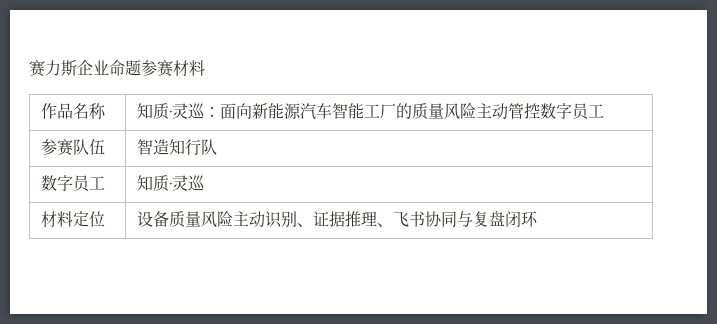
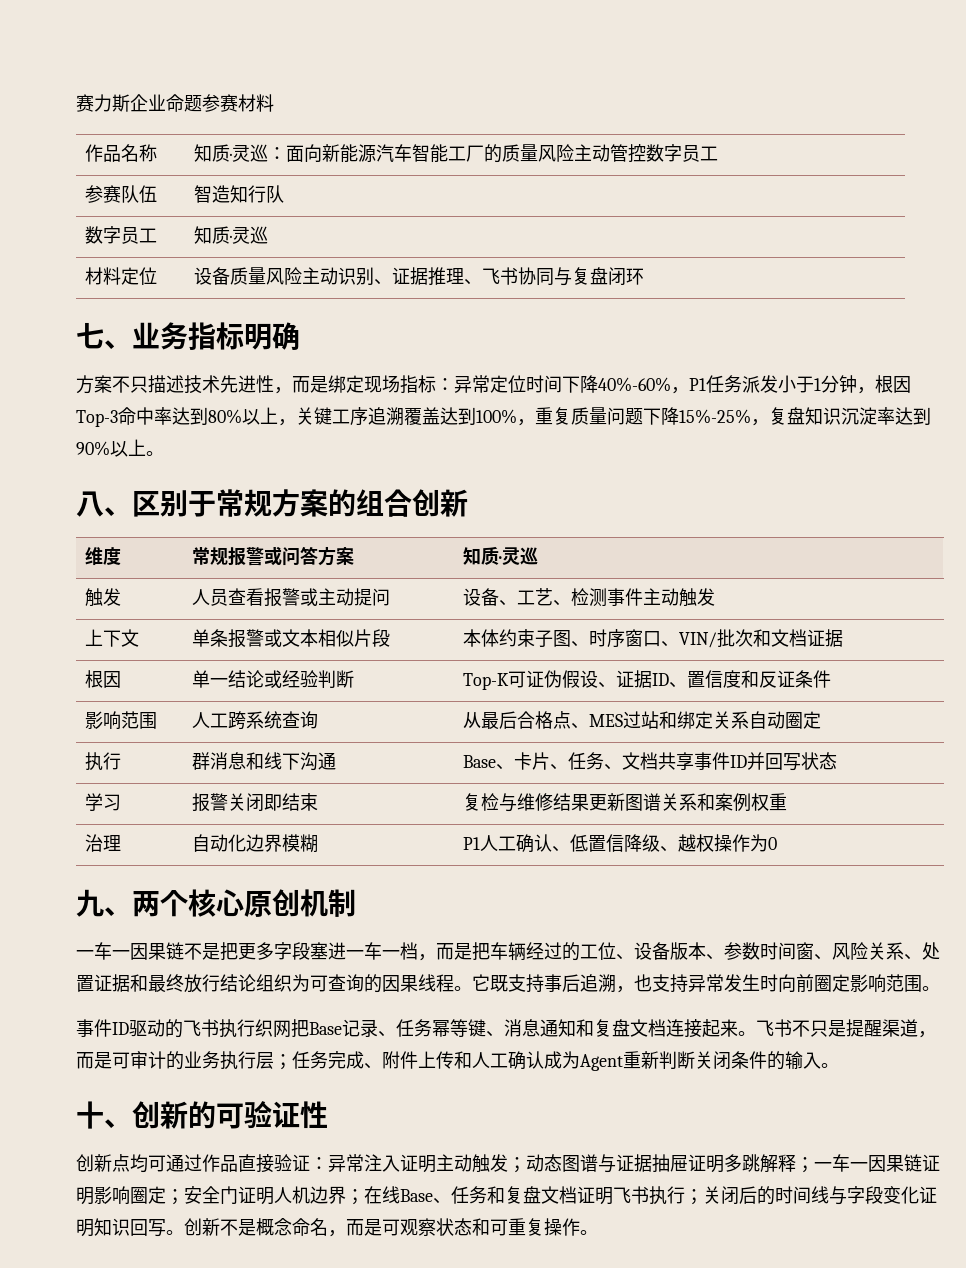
(539, 219) none -> [76,322,300,350] [76,375,911,394] [76,407,931,427] [76,439,164,457] [76,489,468,517] [84,547,121,566] [191,546,354,566] [462,546,538,565] [84,588,121,607] [191,588,390,607] [462,588,715,607] [84,629,139,647] [191,629,390,648] [462,629,843,648] [84,670,121,688] [191,670,354,688] [462,670,831,690] [84,711,157,730] [191,711,318,730] [462,711,821,729] [84,752,121,771] [191,752,336,771] [462,752,837,771] [84,793,121,811] [191,793,318,812] [462,793,787,812] [84,834,121,852] [191,834,318,853] [462,834,777,853] [76,889,356,917] [76,942,940,961] [76,974,940,993] [76,1019,936,1038] [76,1051,839,1071] [76,1101,328,1129] [76,1154,940,1173] [76,1186,937,1205] [76,1218,598,1237] // 七、业务指标明确 // 方案不只描述技术先进性，而是绑定现场指标：异常定位时间下降40%-60%，P1任务派发小于1分钟，根因Top-3命中率达到80%以上，关键工序追溯覆盖达到100%，重复质量问题下降15%-25%，复盘知识沉淀率达到90%以上。 // 八、区别于常规方案的组合创新 // 维度 | 常规报警或问答方案 | 知质·灵巡 // 触发 | 人员查看报警或主动提问 | 设备、工艺、检测事件主动触发 // 上下文 | 单条报警或文本相似片段 | 本体约束子图、时序窗口、VIN/批次和文档证据 // 根因 | 单一结论或经验判断 | Top-K可证伪假设、证据ID、置信度和反证条件 // 影响范围 | 人工跨系统查询 | 从最后合格点、MES过站和绑定关系自动圈定 // 执行 | 群消息和线下沟通 | Base、卡片、任务、文档共享事件ID并回写状态 // 学习 | 报警关闭即结束 | 复检与维修结果更新图谱关系和案例权重 // 治理 | 自动化边界模糊 | P1人工确认、低置信降级、越权操作为0 // 九、两个核心原创机制 // 一车一因果链不是把更多字段塞进一车一档，而是把车辆经过的工位、设备版本、参数时间窗、风险关系、处置证据和最终放行结论组织为可查询的因果线程。它既支持事后追溯，也支持异常发生时向前圈定影响范围。 // 事件ID驱动的飞书执行织网把Base记录、任务幂等键、消息通知和复盘文档连接起来。飞书不只是提醒渠道，而是可审计的业务执行层；任务完成、附件上传和人工确认成为Agent重新判断关闭条件的输入。 // 十、创新的可验证性 // 创新点均可通过作品直接验证：异常注入证明主动触发；动态图谱与证据抽屉证明多跳解释；一车一因果链证明影响圈定；安全门证明人机边界；在线Base、任务和复盘文档证明飞书执行；关闭后的时间线与字段变化证明知识回写。创新不是概念命名，而是可观察状态和可重复操作。

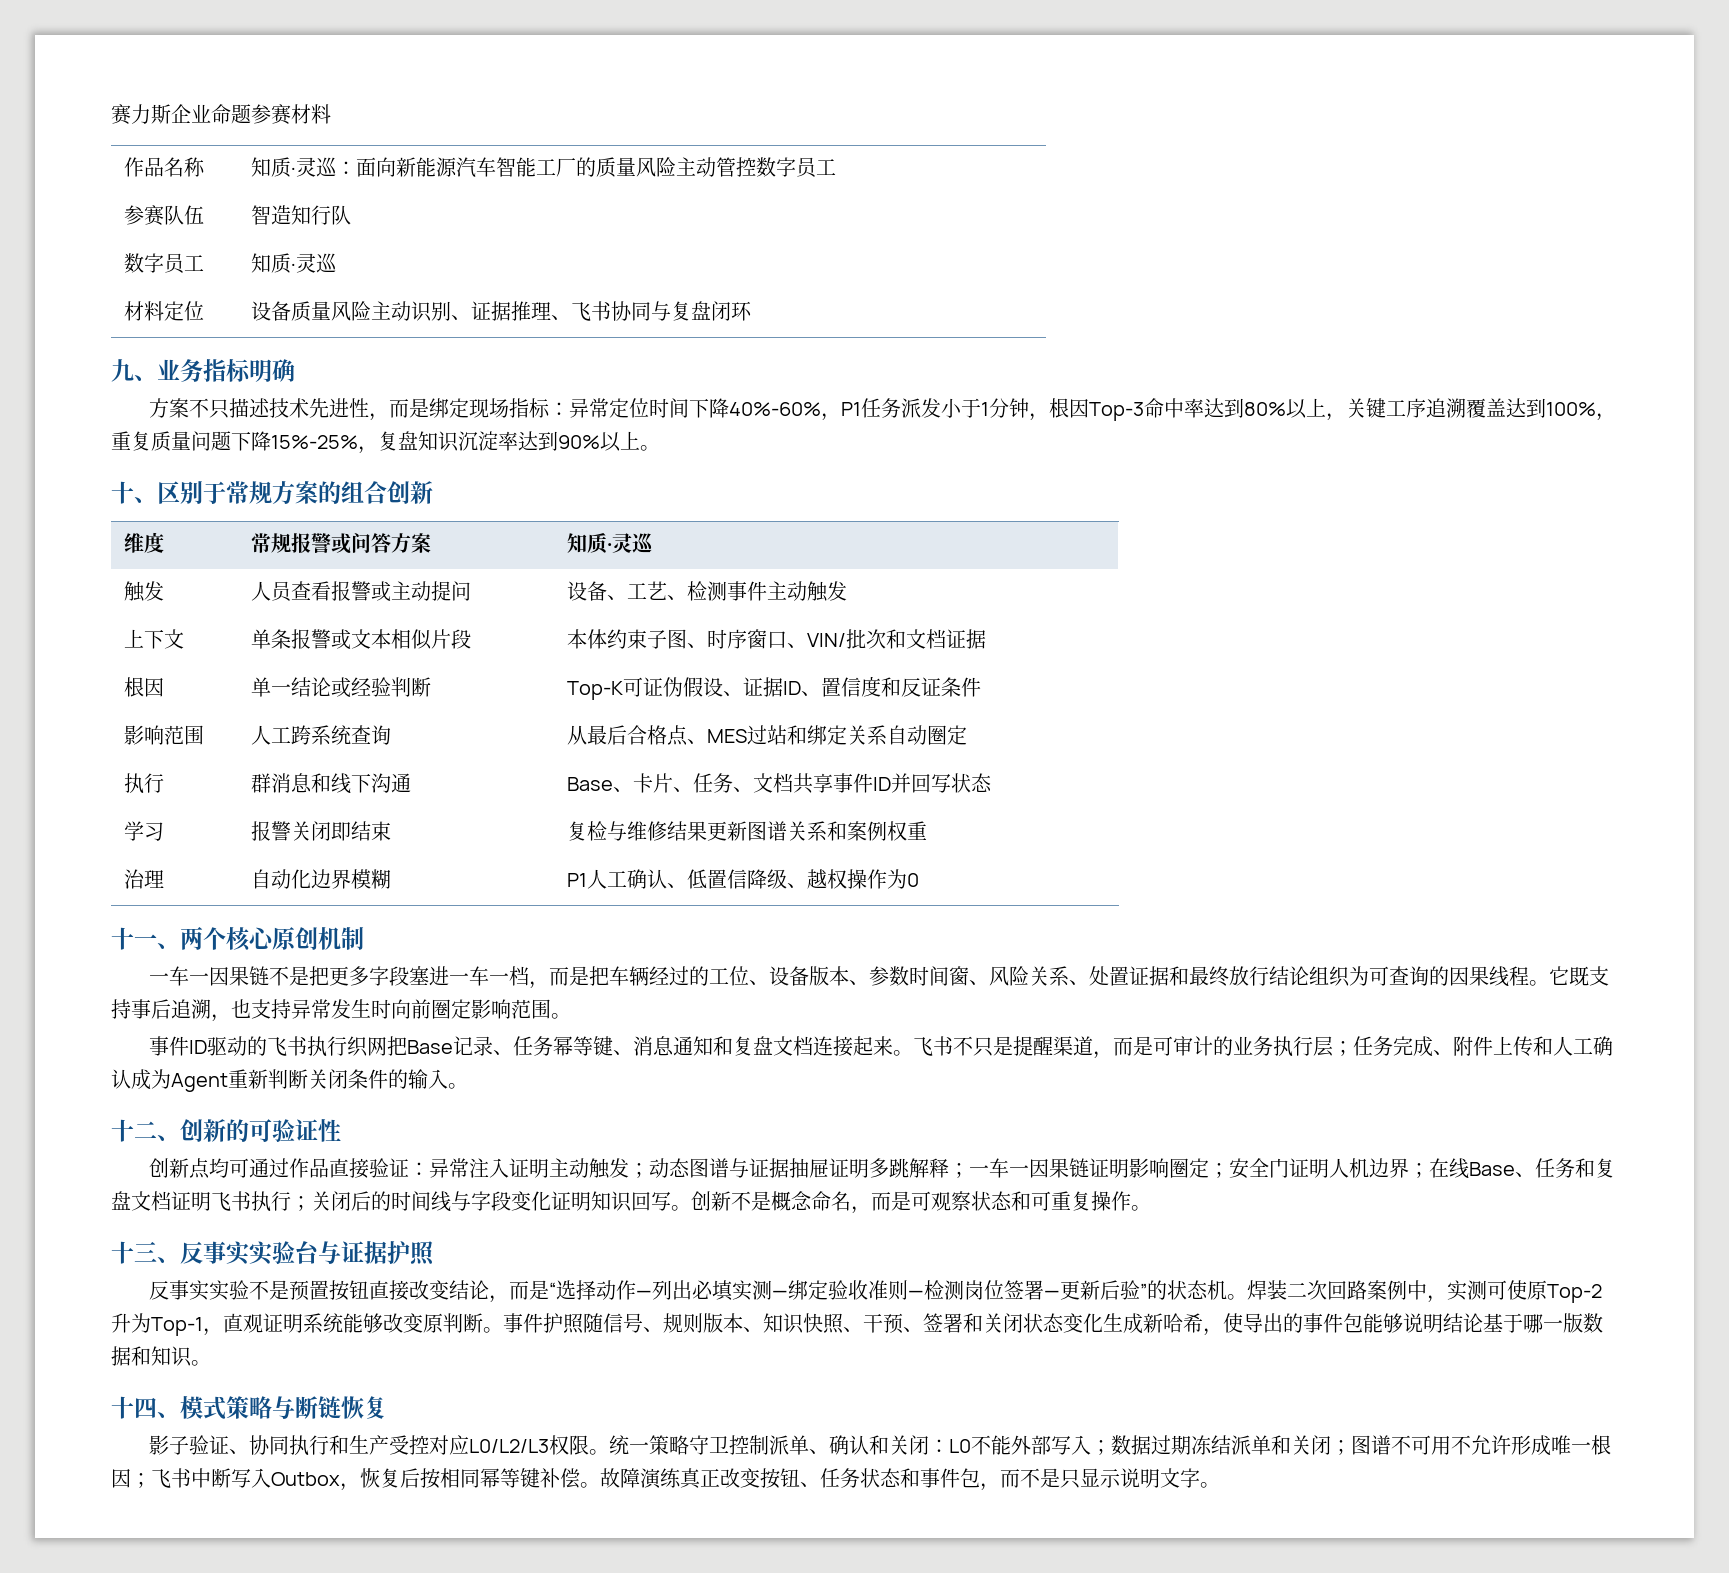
[76,322,104,349] 七 -> [111,359,134,382] 九
[76,491,104,517] 八 -> [111,481,134,504] 十
[76,889,104,917] 九 -> [111,927,157,950] 十一
(104, 1115) none -> [134,1121,157,1139] 二
(598, 1232) none -> [111,1241,435,1266] [148,1280,1602,1303] [111,1313,1603,1336] [111,1346,211,1367] [111,1396,387,1420] [148,1435,1611,1456] [111,1468,1220,1491] // 十三、反事实实验台与证据护照 // 反事实实验不是预置按钮直接改变结论，而是“选择动作—列出必填实测—绑定验收准则—检测岗位签署—更新后验”的状态机。焊装二次回路案例中，实测可使原Top-2升为Top-1，直观证明系统能够改变原判断。事件护照随信号、规则版本、知识快照、干预、签署和关闭状态变化生成新哈希，使导出的事件包能够说明结论基于哪一版数据和知识。 // 十四、模式策略与断链恢复 // 影子验证、协同执行和生产受控对应L0/L2/L3权限。统一策略守卫控制派单、确认和关闭：L0不能外部写入；数据过期冻结派单和关闭；图谱不可用不允许形成唯一根因；飞书中断写入Outbox，恢复后按相同幂等键补偿。故障演练真正改变按钮、任务状态和事件包，而不是只显示说明文字。

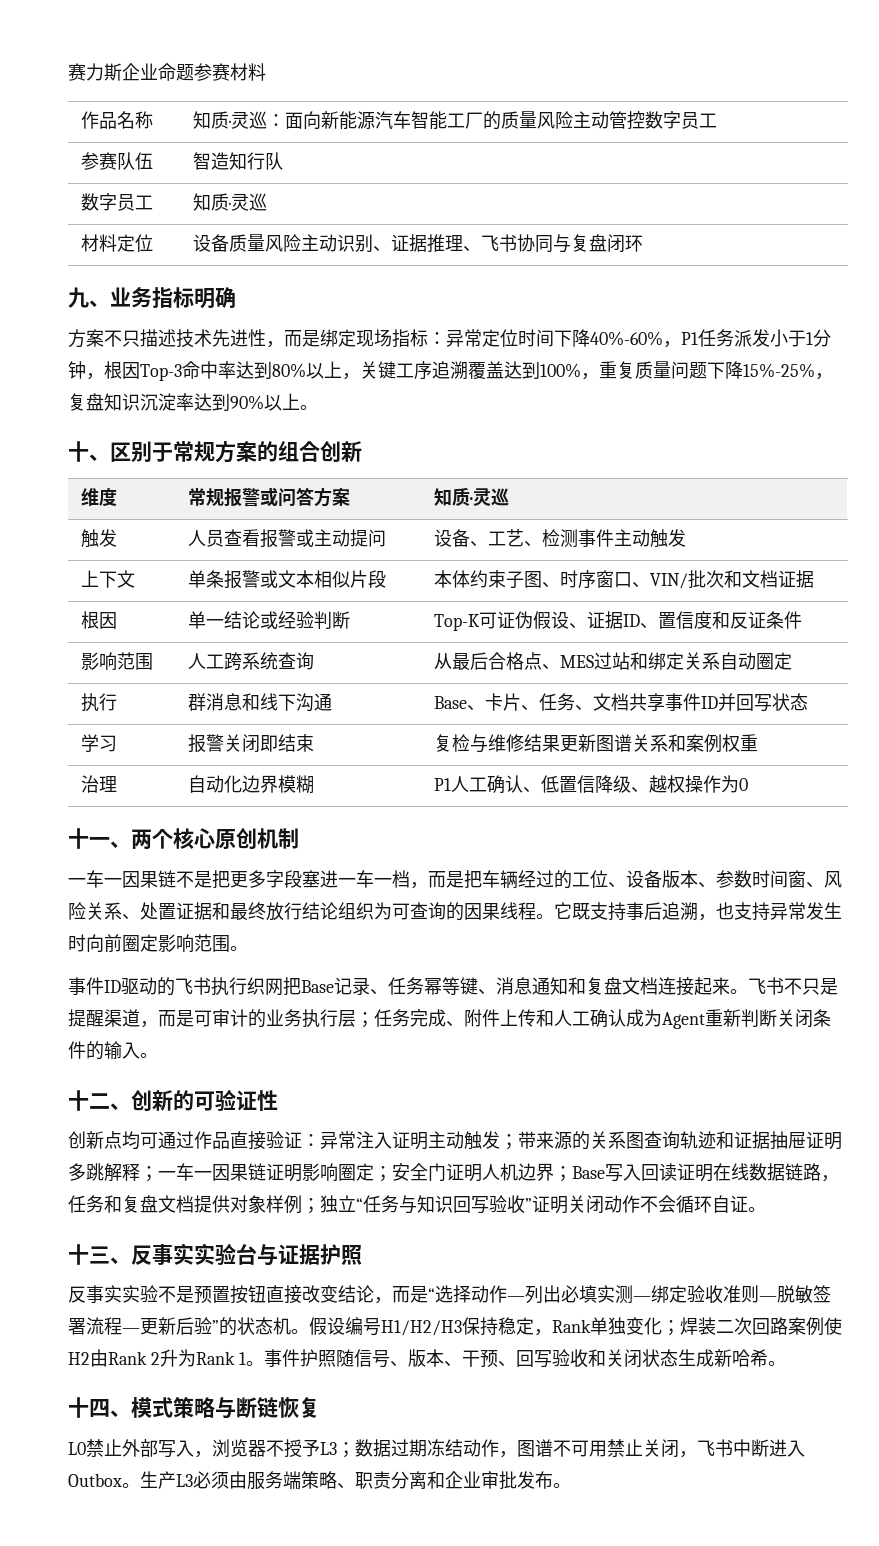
[648,1158,749,1178] 动态图谱与 -> [518,1131,734,1150] 带来源的关系图查询轨迹和
[1428,1158,1615,1179] [111,1191,1131,1214] 在线Base、任务和复盘文档证明飞书执行；关闭后的时间线与字段变化证明知识回写。创新不是概念命名，而是可观察状态和可重复操作 -> [572,1163,839,1182] [68,1195,748,1214] Base写入回读证明在线数据链路，任务和复盘文档提供对象样例；独立“任务与知识回写验收”证明关闭动作不会循环自证
[923,1280,1044,1300] 检测岗位签署 -> [777,1285,831,1304] [68,1317,122,1335] 脱敏签署流程
[1246,1280,1602,1303] [111,1313,483,1336] 焊装二次回路案例中，实测可使原Top-2升为Top-1，直观证明系统能够改变原判断 -> [309,1317,842,1336] [68,1349,246,1367] 假设编号H1/H2/H3保持稳定，Rank单独变化；焊装二次回路案例使H2由Rank 2升为Rank 1
[663,1313,963,1334] 规则版本、知识快照、干预、签署 -> [407,1349,588,1368] 版本、干预、回写验收
[1063,1313,1103,1333] 变化 -> (678, 1358) none
[1203,1313,1603,1336] [111,1346,192,1367] ，使导出的事件包能够说明结论基于哪一版数据和知识 -> (768, 1358) none
[148,1435,1611,1456] [111,1468,1200,1491] 影子验证、协同执行和生产受控对应L0/L2/L3权限。统一策略守卫控制派单、确认和关闭：L0不能外部写入；数据过期冻结派单和关闭；图谱不可用不允许形成唯一根因；飞书中断写入Outbox，恢复后按相同幂等键补偿。故障演练真正改变按钮、任务状态和事件包，而不是只显示说明文字 -> [68,1439,805,1458] [68,1471,553,1490] L0禁止外部写入，浏览器不授予L3；数据过期冻结动作，图谱不可用禁止关闭，飞书中断进入Outbox。生产L3必须由服务端策略、职责分离和企业审批发布

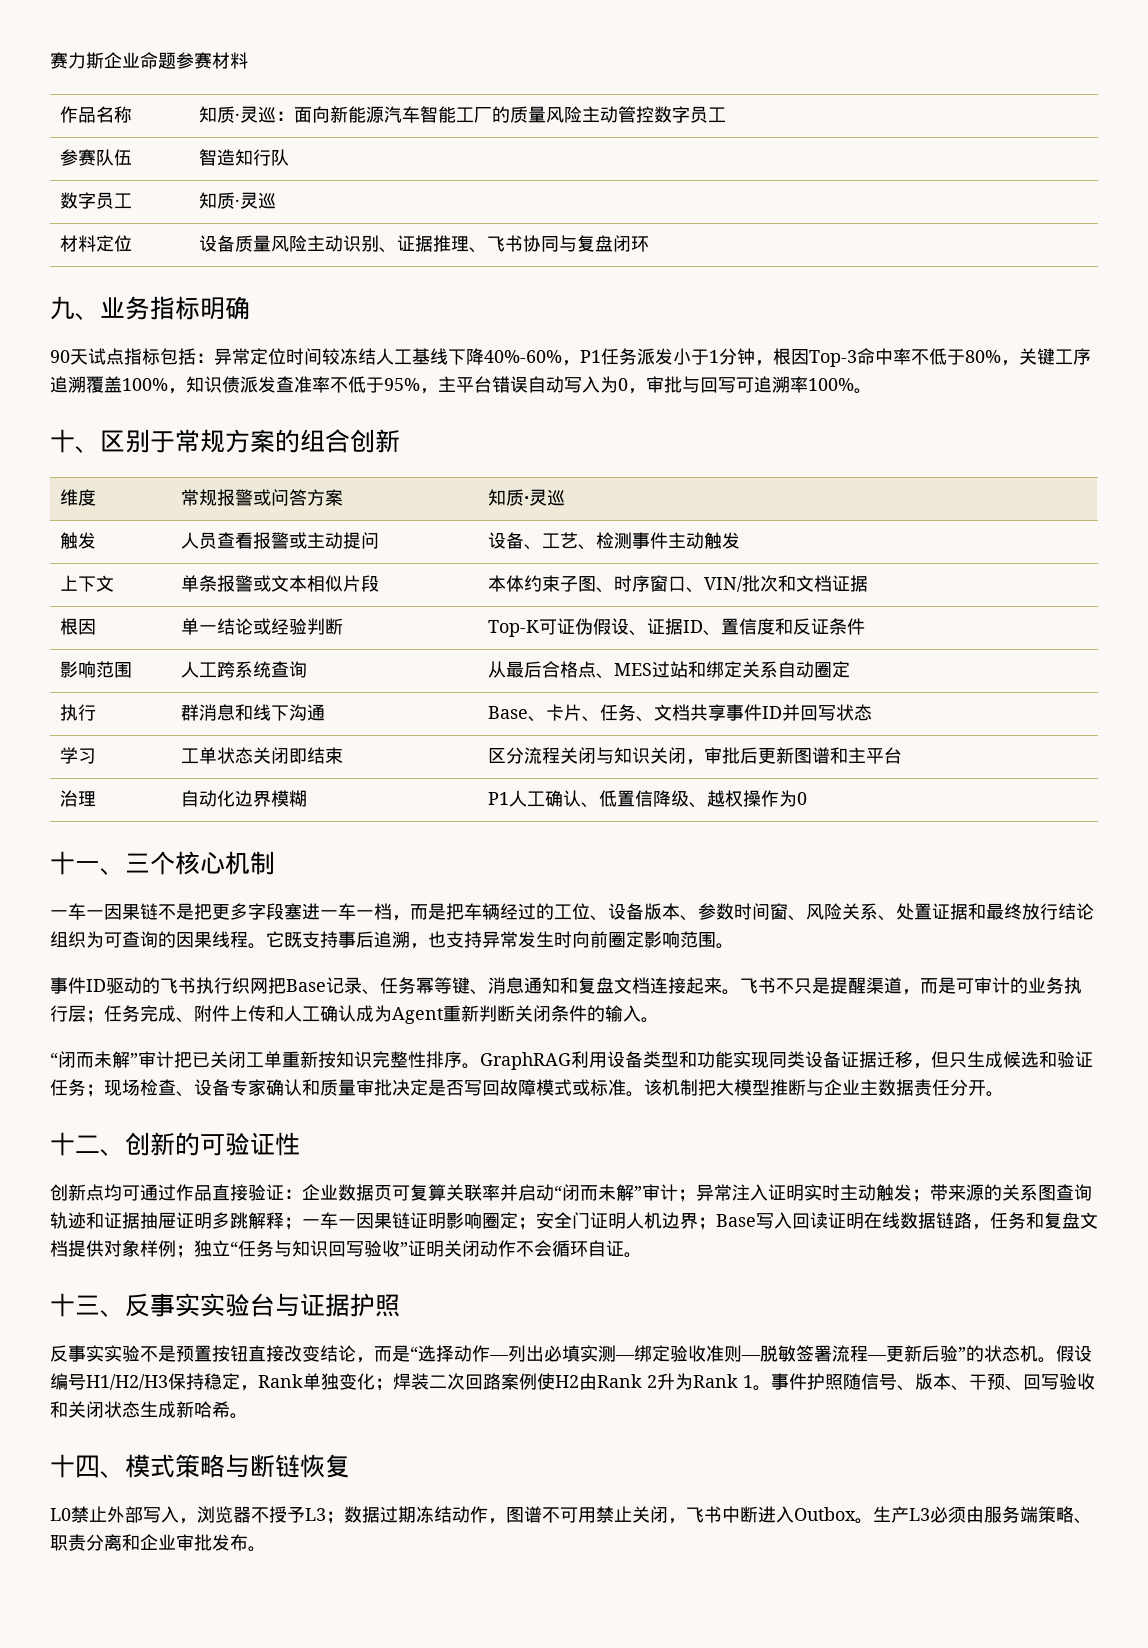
[68,329,554,348] 方案不只描述技术先进性，而是绑定现场指标：异常定位时间 -> [50,348,448,365] 90天试点指标包括：异常定位时间较冻结人工基线
[236,361,342,379] 达到80%以上 -> [911,348,1001,365] 不低于80%
[504,361,833,380] [68,393,300,411] 达到100%，重复质量问题下降15%-25%，复盘知识沉淀率达到90%以上 -> [122,376,854,394] 100%，知识债派发查准率不低于95%，主平台错误自动写入为0，审批与回写可追溯率100%
[187,734,224,753] 报警 -> [180,747,253,764] 工单状态
[433,734,758,753] 复检与维修结果更新图谱关系和案例权重 -> [487,747,902,765] 区分流程关闭与知识关闭，审批后更新图谱和主平台
[131,828,257,849] 两个核心原创 -> [125,851,225,875] 三个核心
(158, 1055) none -> [50,1051,1093,1070] [50,1079,1004,1097] // “闭而未解”审计把已关闭工单重新按知识完整性排序。GraphRAG利用设备类型和功能实现同类设备证据迁移，但只生成候选和验证任务；现场检查、设备专家确认和质量审批决定是否写回故障模式或标准。该机制把大模型推断与企业主数据责任分开。
(320, 1140) none -> [302,1184,696,1202] 企业数据页可复算关联率并启动“闭而未解”审计；
(428, 1141) none -> [804,1184,840,1201] 实时

